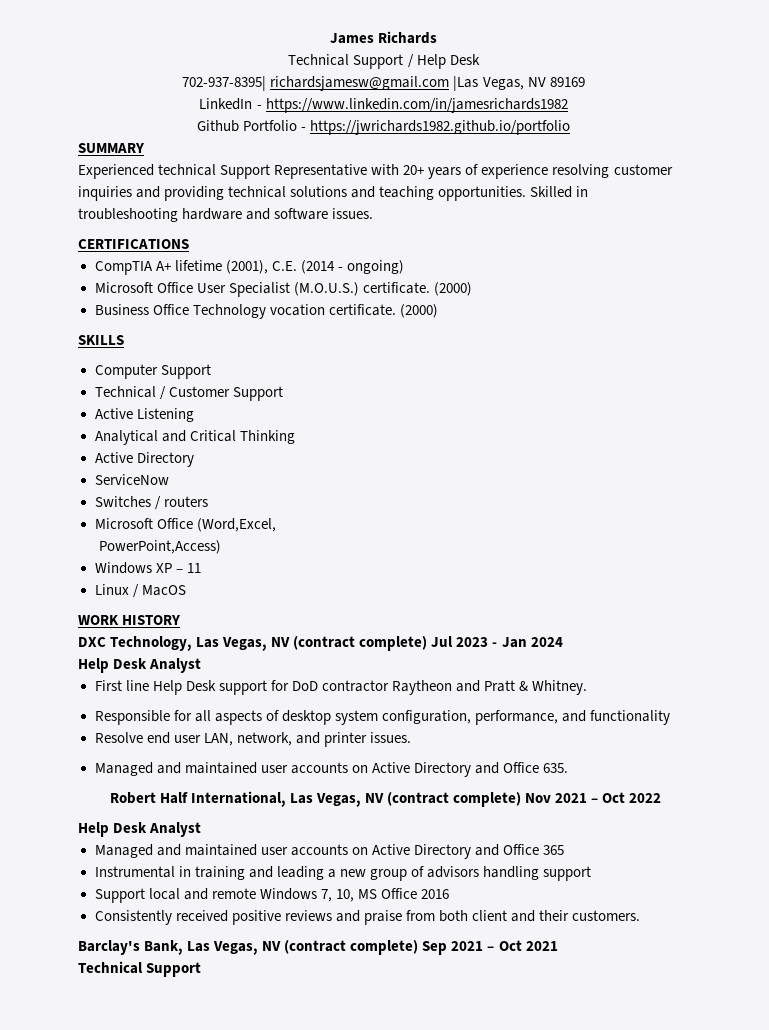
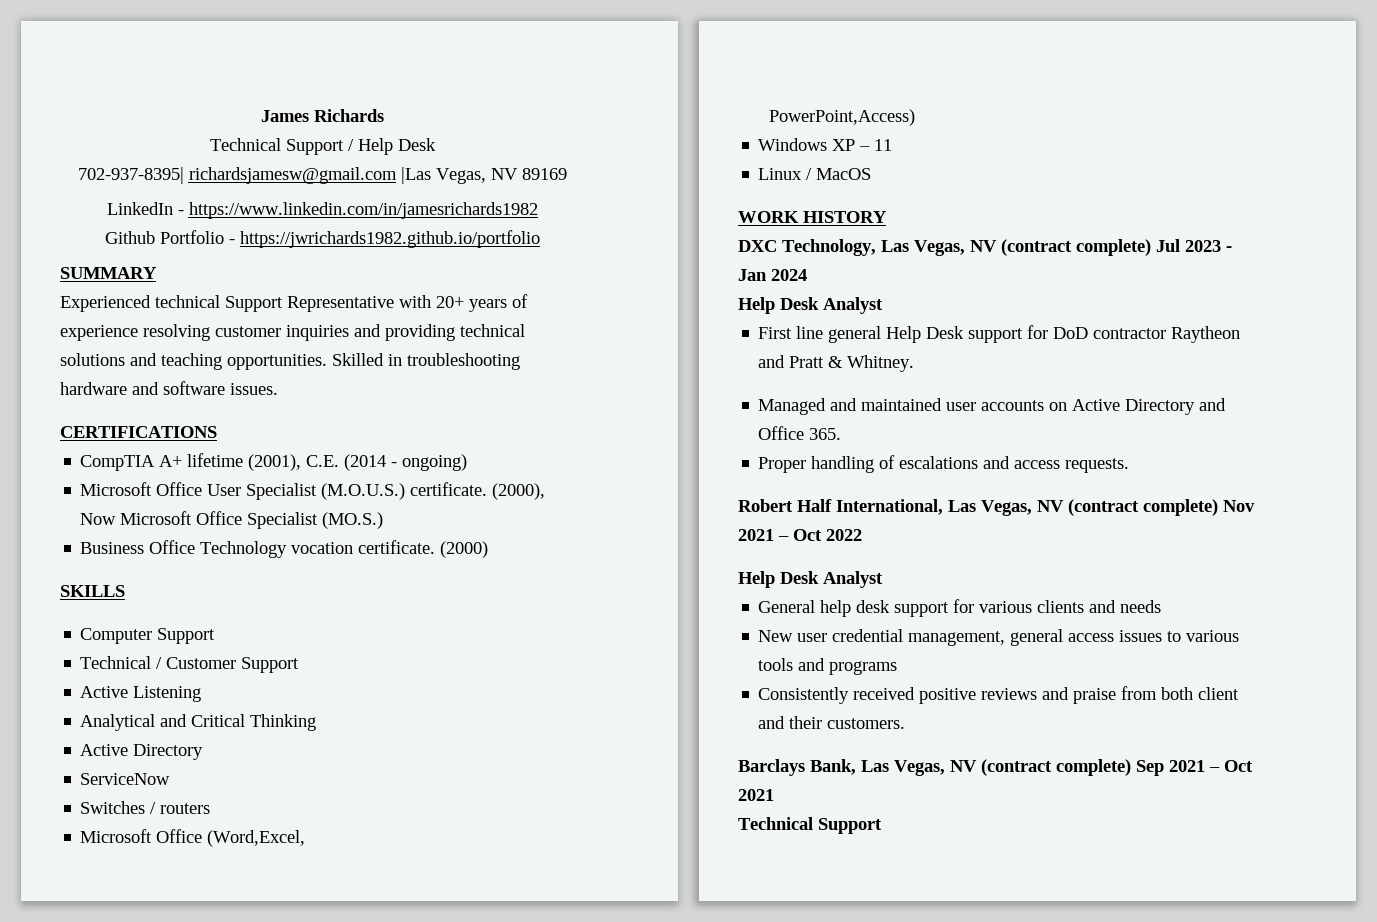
[433,282,472,296] (2000) -> [492,483,546,500] [80,511,384,529] (2000), Now Microsoft Office Specialist (MO.S.)
(149, 685) none -> [828,326,882,343] general
[94,710,670,725] [94,732,411,747] // Responsible for all aspects of desktop system configuration, performance, and functionality // Resolve end user LAN, network, and printer issues. -> (915, 363) none
[543,763,569,773] 635. -> [809,428,842,440] [758,455,1130,473] 365. // Proper handling of escalations and access requests.
[94,844,565,859] [94,866,592,881] [94,888,449,903] Managed and maintained user accounts on Active Directory and Office 365 // Instrumental in training and leading a new group of advisors handling support // Support local and remote Windows 7, 10, MS Office 2016 -> [758,599,1162,617] [758,629,1240,646] [758,658,898,675] General help desk support for various clients and needs // New user credential management, general access issues to various tools and programs
[78,940,140,955] Barclay's -> [738,759,805,776] Barclays

